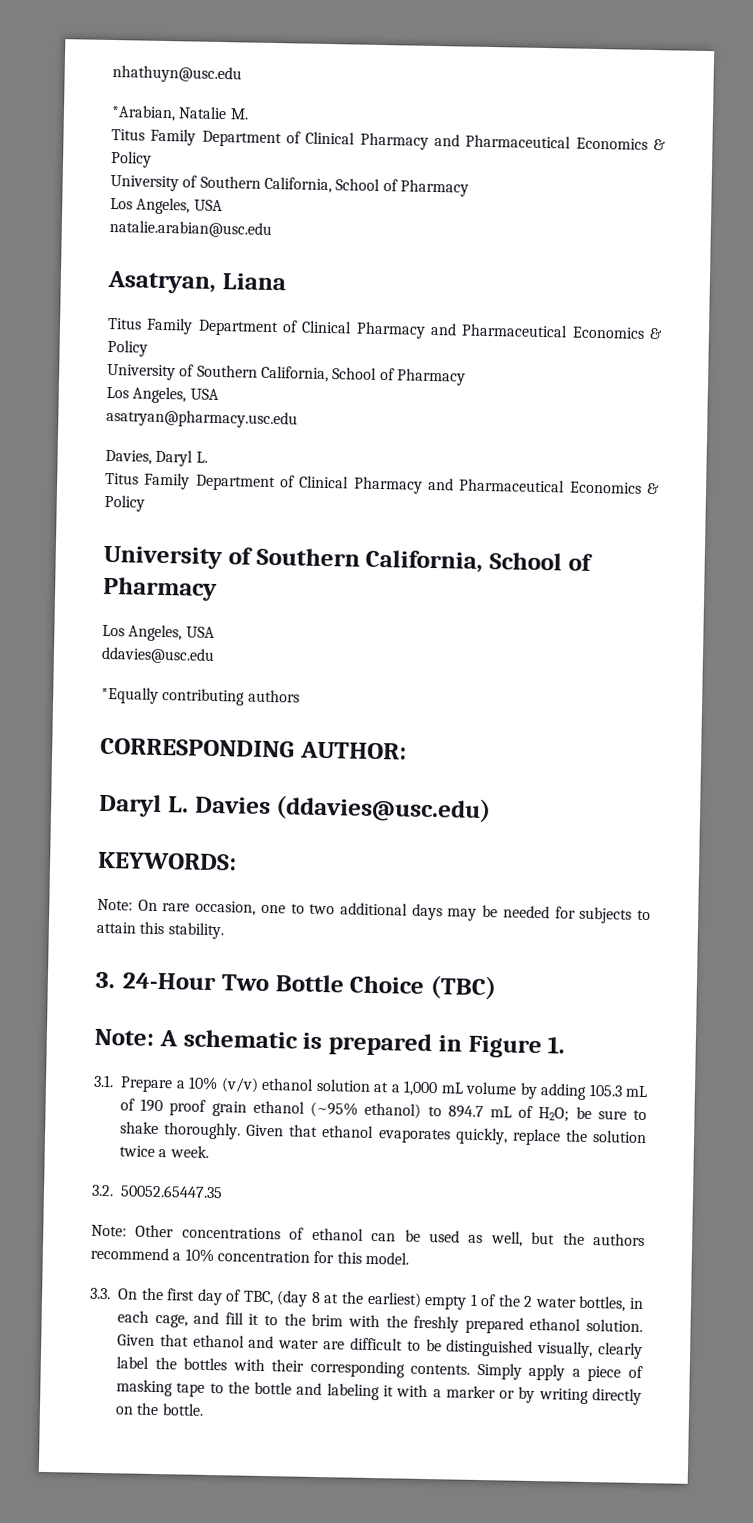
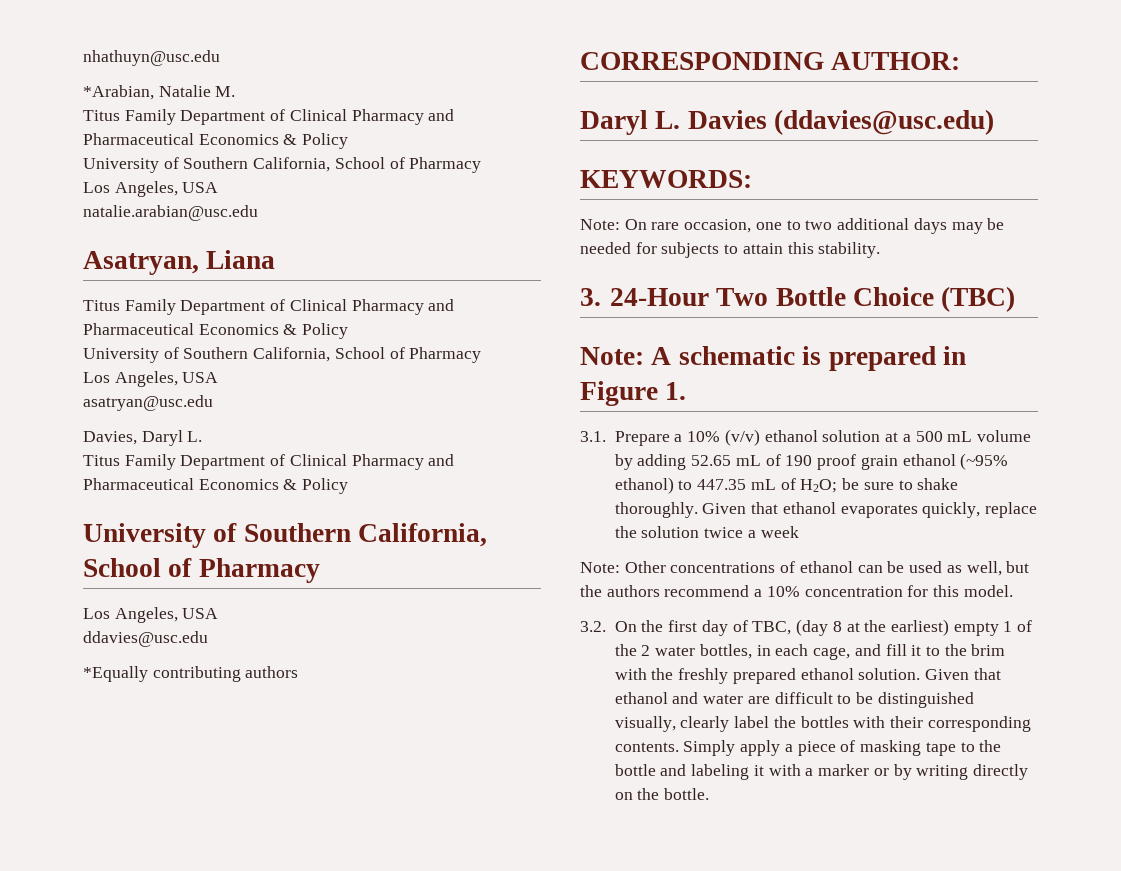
[106,408,298,429] asatryan@pharmacy.usc.edu -> [83,395,213,411] asatryan@usc.edu
[403,1080,438,1097] 1,000 -> [915,431,943,442] 500
[588,1083,623,1097] 105.3 -> [691,455,732,466] 52.65
[447,1105,484,1119] 894.7 -> [697,479,747,490] 447.35
[169,1145,209,1158] [91,1184,223,1199] week. // 3.2. 50052.65447.35 -> [760,526,799,538] week
[90,1287,111,1300] 3.3. -> [580,621,606,632] 3.2.

